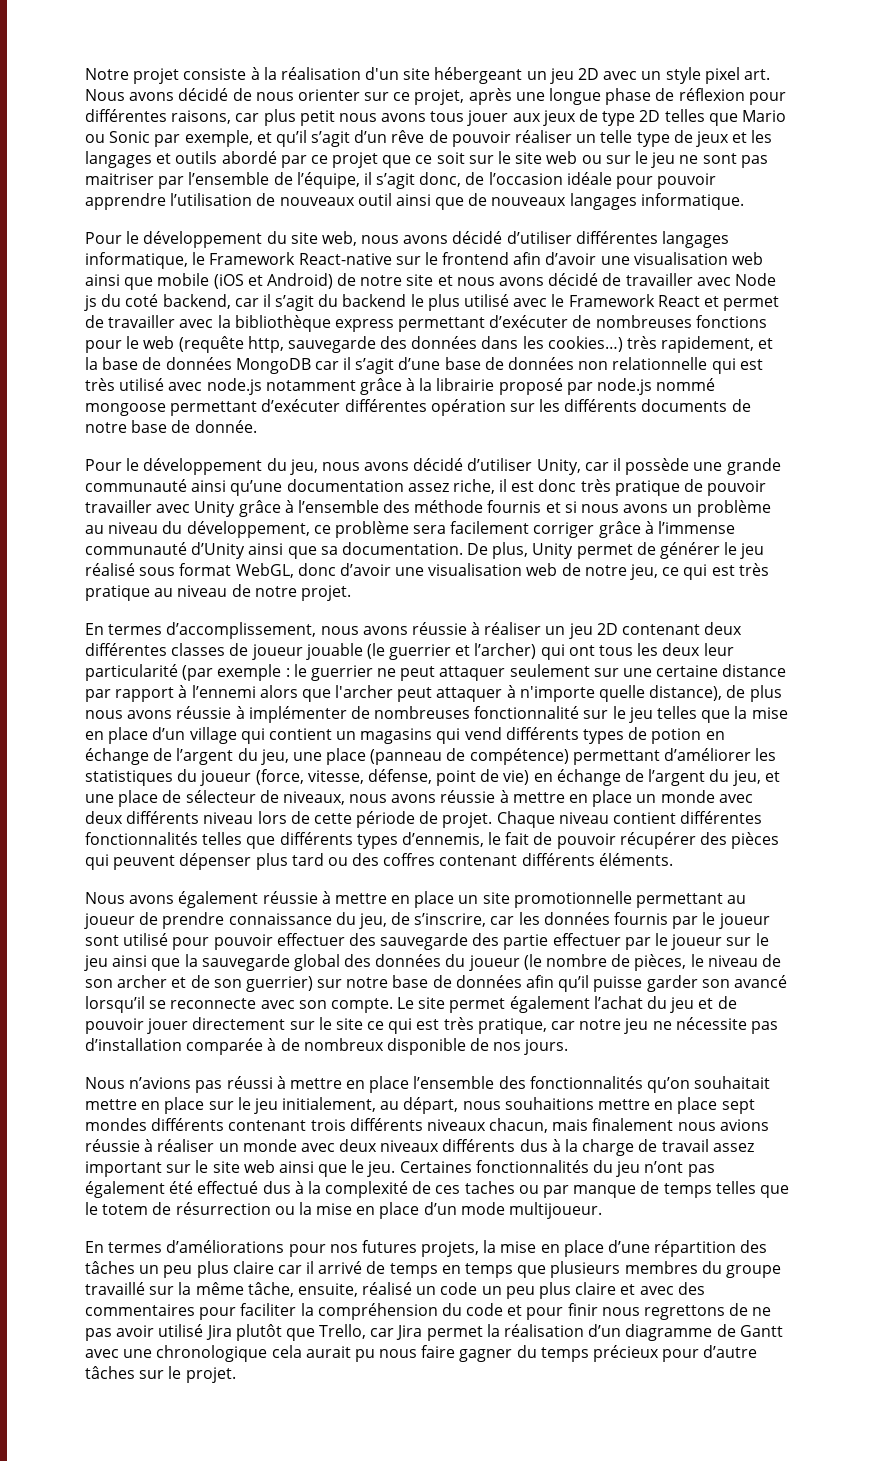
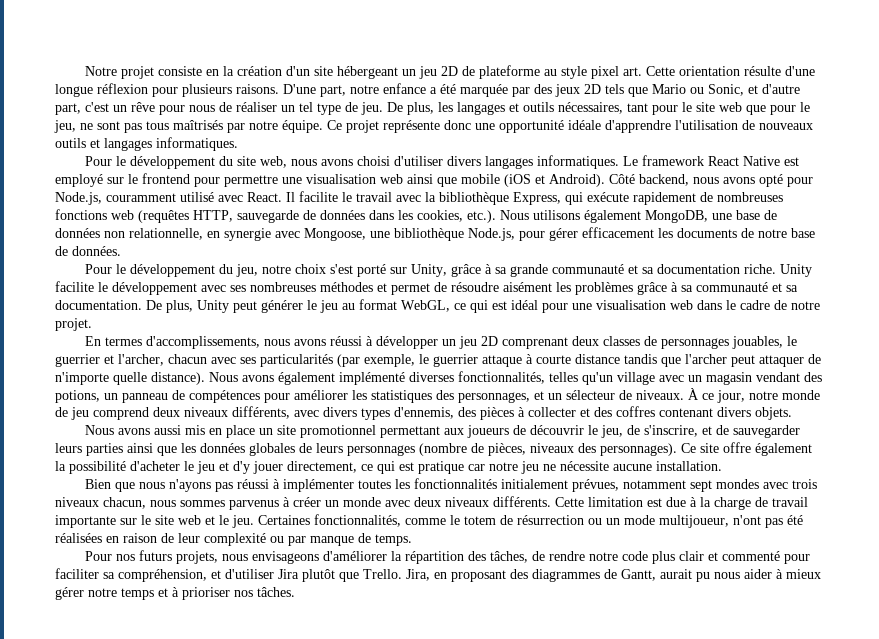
[250,67,361,80] à la réalisation -> [205,66,282,76] en la création
[603,67,770,84] [85,88,786,105] [85,109,786,126] [85,130,633,147] avec un style pixel art. Nous avons décidé de nous orienter sur ce projet, après une longue phase de réflexion pour différentes raisons, car plus petit nous avons tous jouer aux jeux de type 2D telles que Mario ou Sonic par exemple, et qu’il s’agit d’un rêve de pouvoir réaliser un telle -> [461,65,815,79] [55,83,800,97] [55,102,313,115] de plateforme au style pixel art. Cette orientation résulte d'une longue réflexion pour plusieurs raisons. D'une part, notre enfance a été marquée par des jeux 2D tels que Mario ou Sonic, et d'autre part, c'est un rêve pour nous de réaliser un tel
[695,131,748,147] jeux et -> [361,102,434,115] jeu. De plus,
[221,151,768,168] [85,172,717,189] [85,193,744,210] abordé par ce projet que ce soit sur le site web ou sur le jeu ne sont pas maitriser par l’ensemble de l’équipe, il s’agit donc, de l’occasion idéale pour pouvoir apprendre l’utilisation de nouveaux outil ainsi que de nouveaux langages informatique. -> [558,102,810,115] [54,120,813,133] [55,137,238,151] nécessaires, tant pour le site web que pour le jeu, ne sont pas tous maîtrisés par notre équipe. Ce projet représente donc une opportunité idéale d'apprendre l'utilisation de nouveaux outils et langages informatiques.
[452,231,730,248] [85,252,392,269] décidé d’utiliser différentes langages informatique, le Framework React-native -> [356,155,799,169] [55,174,103,187] choisi d'utiliser divers langages informatiques. Le framework React Native est employé
[513,252,597,265] afin d’avoir -> [194,175,278,187] pour permettre
[266,273,776,289] [84,294,780,311] [85,315,767,332] [85,336,774,353] [85,357,763,374] [85,378,716,395] [85,399,638,416] Android) de notre site et nous avons décidé de travailler avec Node js du coté backend, car il s’agit du backend le plus utilisé avec le Framework React et permet de travailler avec la bibliothèque express permettant d’exécuter de nombreuses fonctions pour le web (requête http, sauvegarde des données dans les cookies…) très rapidement, et la base de données MongoDB car il s’agit d’une base de données non relationnelle qui est très utilisé avec node.js notamment grâce à la librairie proposé par node.js nommé mongoose permettant d’exécuter différentes opération sur les différents -> [549,174,813,187] [55,191,783,205] [55,209,777,223] [55,227,673,241] Android). Côté backend, nous avons opté pour Node.js, couramment utilisé avec React. Il facilite le travail avec la bibliothèque Express, qui exécute rapidement de nombreuses fonctions web (requêtes HTTP, sauvegarde de données dans les cookies, etc.). Nous utilisons également MongoDB, une base de données non relationnelle, en synergie avec Mongoose, une bibliothèque Node.js, pour gérer efficacement les
[194,420,257,433] donnée. -> [72,246,121,256] données.
[321,458,781,475] [85,479,767,496] [85,500,771,517] [85,521,736,538] [85,542,317,559] nous avons décidé d’utiliser Unity, car il possède une grande communauté ainsi qu’une documentation assez riche, il est donc très pratique de pouvoir travailler avec Unity grâce à l’ensemble des méthode fournis et si nous avons un problème au niveau du développement, ce problème sera facilement corriger grâce à l’immense communauté d’Unity ainsi que -> [261,264,812,277] [55,281,782,295] notre choix s'est porté sur Unity, grâce à sa grande communauté et sa documentation riche. Unity facilite le développement avec ses nombreuses méthodes et permet de résoudre aisément les problèmes grâce à sa communauté et
[576,542,656,559] permet de -> [233,301,257,313] peut
[85,563,769,580] [85,585,228,601] réalisé sous format WebGL, donc d’avoir une visualisation web de notre jeu, ce qui est très pratique au niveau -> [342,299,770,313] au format WebGL, ce qui est idéal pour une visualisation web dans le cadre
[166,622,743,639] [85,643,734,660] [85,664,787,681] [85,685,298,702] d’accomplissement, nous avons réussie à réaliser un jeu 2D contenant deux différentes classes de joueur jouable (le guerrier et l’archer) qui ont tous les deux leur particularité (par exemple : le guerrier ne peut attaquer seulement sur une certaine distance par rapport à l’ennemi alors -> [145,336,797,349] [55,354,657,367] d'accomplissements, nous avons réussi à développer un jeu 2D comprenant deux classes de personnages jouables, le guerrier et l'archer, chacun avec ses particularités (par exemple, le guerrier attaque à courte distance tandis
[506,685,516,698] à -> [808,354,821,364] de
[649,685,782,702] [85,706,788,723] [85,727,725,744] [85,748,777,765] [85,769,780,786] [85,790,753,807] [85,811,763,828] [85,832,780,849] [85,853,348,870] distance), de plus nous avons réussie à implémenter de nombreuses fonctionnalité sur le jeu telles que la mise en place d’un village qui contient un magasins qui vend différents types de potion en échange de l’argent du jeu, une place (panneau de compétence) permettant d’améliorer les statistiques du joueur (force, vitesse, défense, point de vie) en échange de l’argent du jeu, et une place de sélecteur de niveaux, nous avons réussie à mettre en place un monde avec deux différents niveau lors de cette période de projet. Chaque niveau contient différentes fonctionnalités telles que différents types d’ennemis, le fait de pouvoir récupérer des pièces qui peuvent dépenser plus tard ou -> [151,371,822,385] [55,388,820,403] [55,406,590,420] distance). Nous avons également implémenté diverses fonctionnalités, telles qu'un village avec un magasin vendant des potions, un panneau de compétences pour améliorer les statistiques des personnages, et un sélecteur de niveaux. À ce jour, notre monde de jeu comprend deux niveaux différents, avec divers types d'ennemis, des pièces à collecter et
[521,853,673,866] [85,891,747,908] [84,912,770,929] [85,933,769,950] [84,954,781,971] [85,975,787,992] [85,996,737,1013] [85,1017,547,1034] différents éléments. // Nous avons également réussie à mettre en place un site promotionnelle permettant au joueur de prendre connaissance du jeu, de s’inscrire, car les données fournis par le joueur sont utilisé pour pouvoir effectuer des sauvegarde des partie effectuer par le joueur sur le jeu ainsi que la sauvegarde global des données du joueur (le nombre de pièces, le niveau de son archer et de son guerrier) sur notre base de données afin qu’il puisse garder son avancé lorsqu’il se reconnecte avec son compte. Le site permet également l’achat du jeu et de pouvoir jouer directement sur le site ce qui est très pratique, -> [717,407,792,420] [84,425,800,438] [55,442,812,456] [55,461,464,474] divers objets. // Nous avons aussi mis en place un site promotionnel permettant aux joueurs de découvrir le jeu, de s'inscrire, et de sauvegarder leurs parties ainsi que les données globales de leurs personnages (nombre de pièces, niveaux des personnages). Ce site offre également la possibilité d'acheter le jeu et d'y jouer directement, ce qui est pratique
[750,1021,778,1034] [85,1038,569,1055] [85,1076,771,1093] [85,1097,755,1114] [85,1118,769,1133] [85,1139,215,1152] pas d’installation comparée à de nombreux disponible de nos jours. // Nous n’avions pas réussi à mettre en place l’ensemble des fonctionnalités qu’on souhaitait mettre en place sur le jeu initialement, au départ, nous souhaitions mettre en place sept mondes différents contenant trois différents niveaux chacun, mais finalement nous avions réussie à réaliser -> [613,461,722,471] [84,478,817,492] [55,497,321,510] aucune installation. // Bien que nous n'ayons pas réussi à implémenter toutes les fonctionnalités initialement prévues, notamment sept mondes avec trois niveaux chacun, nous sommes parvenus à créer
[442,1139,548,1152] différents dus -> [493,496,686,507] différents. Cette limitation est due
[712,1143,754,1152] [85,1160,348,1177] assez important sur le site web ainsi que -> [55,515,215,528] importante sur le site web et
[475,1160,715,1177] [85,1181,789,1198] fonctionnalités du jeu n’ont pas également été effectué dus à la complexité de ces taches ou par manque de temps telles que -> [314,514,446,527] fonctionnalités, comme
[298,1202,603,1219] [85,1240,768,1257] [85,1261,781,1278] [85,1282,705,1299] [85,1303,772,1320] [85,1324,783,1341] [85,1345,758,1362] [85,1366,236,1383] la mise en place d’un mode multijoueur. // En termes d’améliorations pour nos futures projets, la mise en place d’une répartition des tâches un peu plus claire car il arrivé de temps en temps que plusieurs membres du groupe travaillé sur la même tâche, ensuite, réalisé un code un peu plus claire et avec des commentaires pour faciliter la compréhension du code et pour finir nous regrettons de ne pas avoir utilisé Jira plutôt que Trello, car Jira permet la réalisation d’un diagramme de Gantt avec une chronologique cela aurait pu nous faire gagner du temps précieux pour d’autre tâches sur le projet. -> [606,515,803,528] [55,533,412,546] [84,550,810,564] [55,568,821,582] [55,587,295,600] un mode multijoueur, n'ont pas été réalisées en raison de leur complexité ou par manque de temps. // Pour nos futurs projets, nous envisageons d'améliorer la répartition des tâches, de rendre notre code plus clair et commenté pour faciliter sa compréhension, et d'utiliser Jira plutôt que Trello. Jira, en proposant des diagrammes de Gantt, aurait pu nous aider à mieux gérer notre temps et à prioriser nos tâches.

